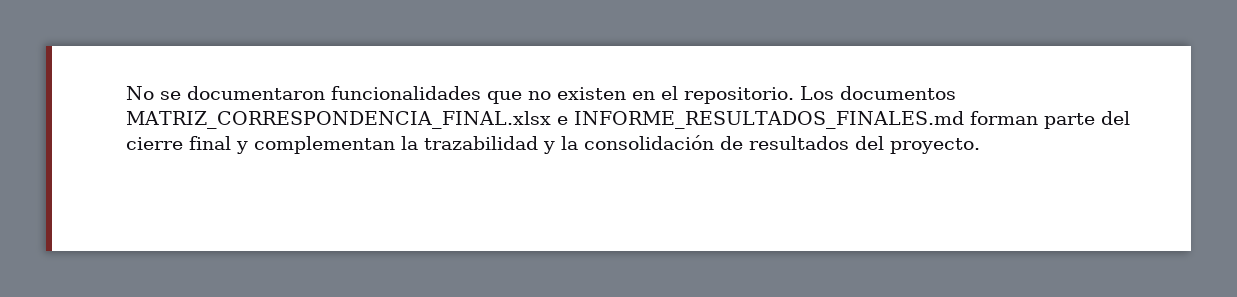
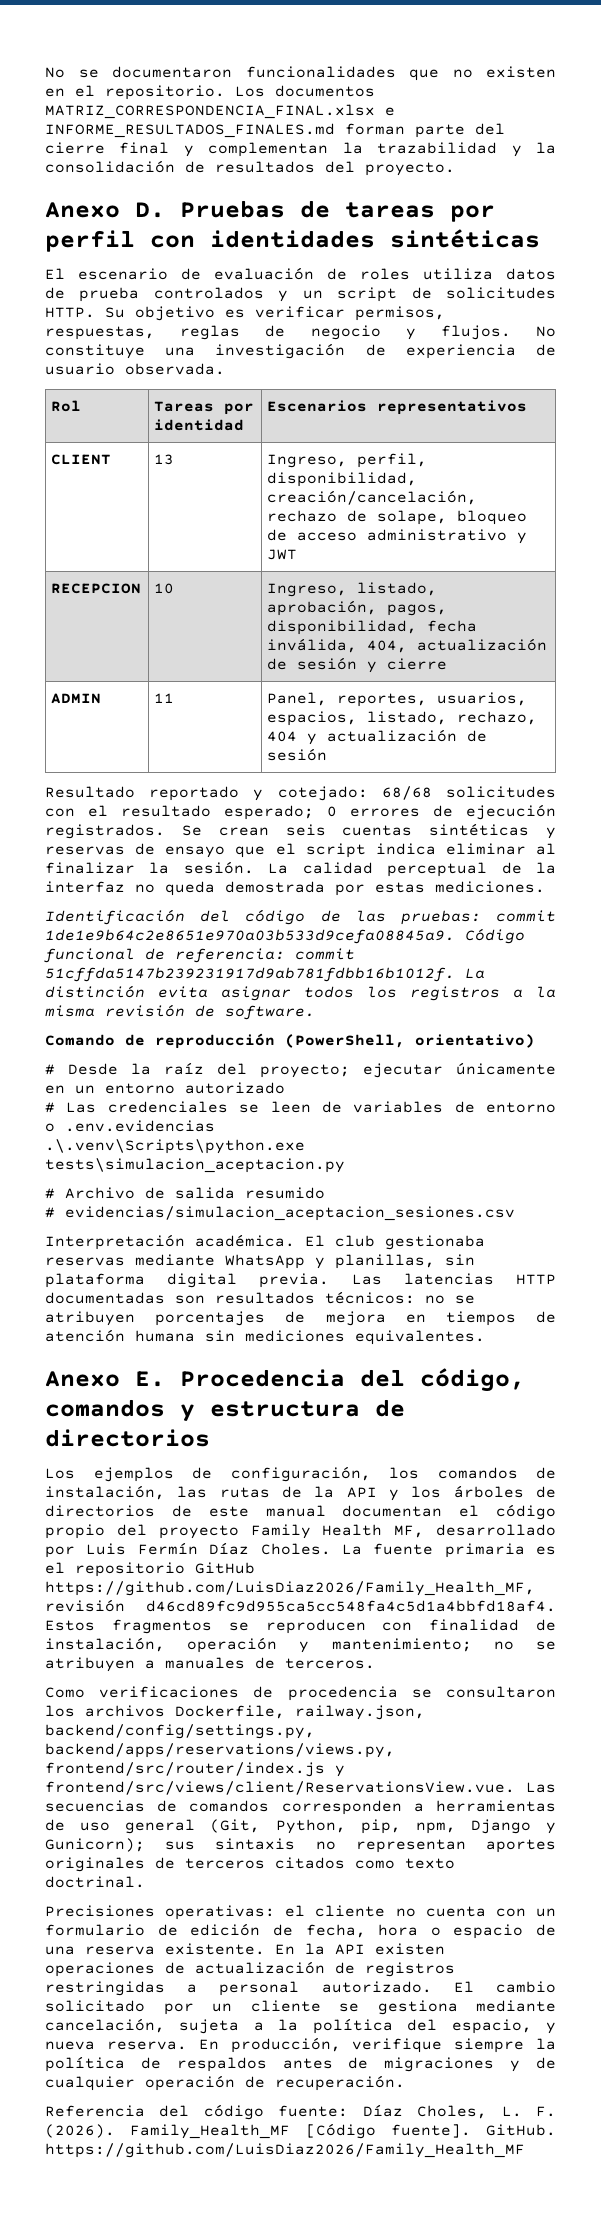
(980, 146) none -> [45,200,495,222] [45,229,540,252] [45,267,556,280] [45,287,556,302] [45,306,445,321] [45,325,556,340] [45,343,556,359] [45,363,225,375] [51,400,82,412] [154,401,255,415] [154,419,245,431] [267,400,528,415] [51,454,112,465] [154,454,175,465] [267,453,428,468] [267,472,418,487] [267,490,478,505] [267,510,528,525] [267,529,528,544] [267,549,298,560] [51,583,142,594] [154,583,175,594] [267,582,438,597] [267,600,448,616] [267,620,478,635] [267,638,548,653] [267,657,448,673] [51,693,102,704] [154,693,175,703] [267,692,528,707] [267,711,538,726] [267,729,488,745] [267,748,328,761] [45,786,556,801] [45,804,556,820] [45,823,556,839] [45,843,556,858] [45,861,556,877] [45,881,545,896] [45,909,556,925] [45,928,525,944] [44,948,355,963] [45,967,485,982] [45,985,556,1001] [45,1004,315,1020] [45,1033,535,1049] [45,1062,556,1078] [45,1082,285,1094] [45,1101,556,1113] [45,1120,215,1132] [45,1139,305,1154] [45,1158,345,1173] [45,1187,325,1199] [45,1206,515,1221] [45,1234,485,1250] [45,1254,475,1269] [45,1273,556,1288] [45,1291,475,1304] [45,1311,556,1326] [45,1329,485,1345] [45,1368,525,1392] [45,1399,405,1422] [45,1429,210,1447] [45,1466,556,1482] [45,1485,556,1501] [45,1504,556,1520] [45,1524,556,1539] [45,1542,556,1558] [45,1562,255,1577] [45,1581,535,1596] [45,1599,556,1612] [45,1619,556,1634] [45,1637,556,1653] [45,1657,375,1672] [45,1686,556,1701] [45,1705,425,1720] [45,1724,315,1739] [45,1743,395,1758] [45,1762,345,1777] [45,1781,556,1795] [45,1800,556,1815] [45,1819,556,1834] [45,1838,556,1853] [45,1857,455,1872] [45,1876,145,1888] [45,1905,557,1920] [45,1923,556,1939] [45,1943,445,1955] [45,1961,455,1977] [45,1981,556,1996] [45,2000,556,2015] [45,2018,556,2034] [45,2037,556,2053] [45,2056,556,2072] [45,2075,405,2091] [45,2104,556,2120] [45,2123,556,2139] [45,2143,525,2158] // Anexo D. Pruebas de tareas por perfil con identidades sintéticas // El escenario de evaluación de roles utiliza datos de prueba controlados y un script de solicitudes HTTP. Su objetivo es verificar permisos, respuestas, reglas de negocio y flujos. No constituye una investigación de experiencia de usuario observada. // Rol | Tareas por identidad | Escenarios representativos // CLIENT | 13 | Ingreso, perfil, disponibilidad, creación/cancelación, rechazo de solape, bloqueo de acceso administrativo y JWT // RECEPCION | 10 | Ingreso, listado, aprobación, pagos, disponibilidad, fecha inválida, 404, actualización de sesión y cierre // ADMIN | 11 | Panel, reportes, usuarios, espacios, listado, rechazo, 404 y actualización de sesión // Resultado reportado y cotejado: 68/68 solicitudes con el resultado esperado; 0 errores de ejecución registrados. Se crean seis cuentas sintéticas y reservas de ensayo que el script indica eliminar al finalizar la sesión. La calidad perceptual de la interfaz no queda demostrada por estas mediciones. // Identificación del código de las pruebas: commit 1de1e9b64c2e8651e970a03b533d9cefa08845a9. Código funcional de referencia: commit 51cffda5147b239231917d9ab781fdbb16b1012f. La distinción evita asignar todos los registros a la misma revisión de software. // Comando de reproducción (PowerShell, orientativo) // # Desde la raíz del proyecto; ejecutar únicamente en un entorno autorizado // # Las credenciales se leen de variables de entorno o .env.evidencias // .\.venv\Scripts\python.exe tests\simulacion_aceptacion.py // # Archivo de salida resumido // # evidencias/simulacion_aceptacion_sesiones.csv // Interpretación académica. El club gestionaba reservas mediante WhatsApp y planillas, sin plataforma digital previa. Las latencias HTTP documentadas son resultados técnicos: no se atribuyen porcentajes de mejora en tiempos de atención humana sin mediciones equivalentes. // Anexo E. Procedencia del código, comandos y estructura de directorios // Los ejemplos de configuración, los comandos de instalación, las rutas de la API y los árboles de directorios de este manual documentan el código propio del proyecto Family Health MF, desarrollado por Luis Fermín Díaz Choles. La fuente primaria es el repositorio GitHub https://github.com/LuisDiaz2026/Family_Health_MF, revisión d46cd89fc9d955ca5cc548fa4c5d1a4bbfd18af4. Estos fragmentos se reproducen con finalidad de instalación, operación y mantenimiento; no se atribuyen a manuales de terceros. // Como verificaciones de procedencia se consultaron los archivos Dockerfile, railway.json, backend/config/settings.py, backend/apps/reservations/views.py, frontend/src/router/index.js y frontend/src/views/client/ReservationsView.vue. Las secuencias de comandos corresponden a herramientas de uso general (Git, Python, pip, npm, Django y Gunicorn); sus sintaxis no representan aportes originales de terceros citados como texto doctrinal. // Precisiones operativas: el cliente no cuenta con un formulario de edición de fecha, hora o espacio de una reserva existente. En la API existen operaciones de actualización de registros restringidas a personal autorizado. El cambio solicitado por un cliente se gestiona mediante cancelación, sujeta a la política del espacio, y nueva reserva. En producción, verifique siempre la política de respaldos antes de migraciones y de cualquier operación de recuperación. // Referencia del código fuente: Díaz Choles, L. F. (2026). Family_Health_MF [Código fuente]. GitHub. https://github.com/LuisDiaz2026/Family_Health_MF

